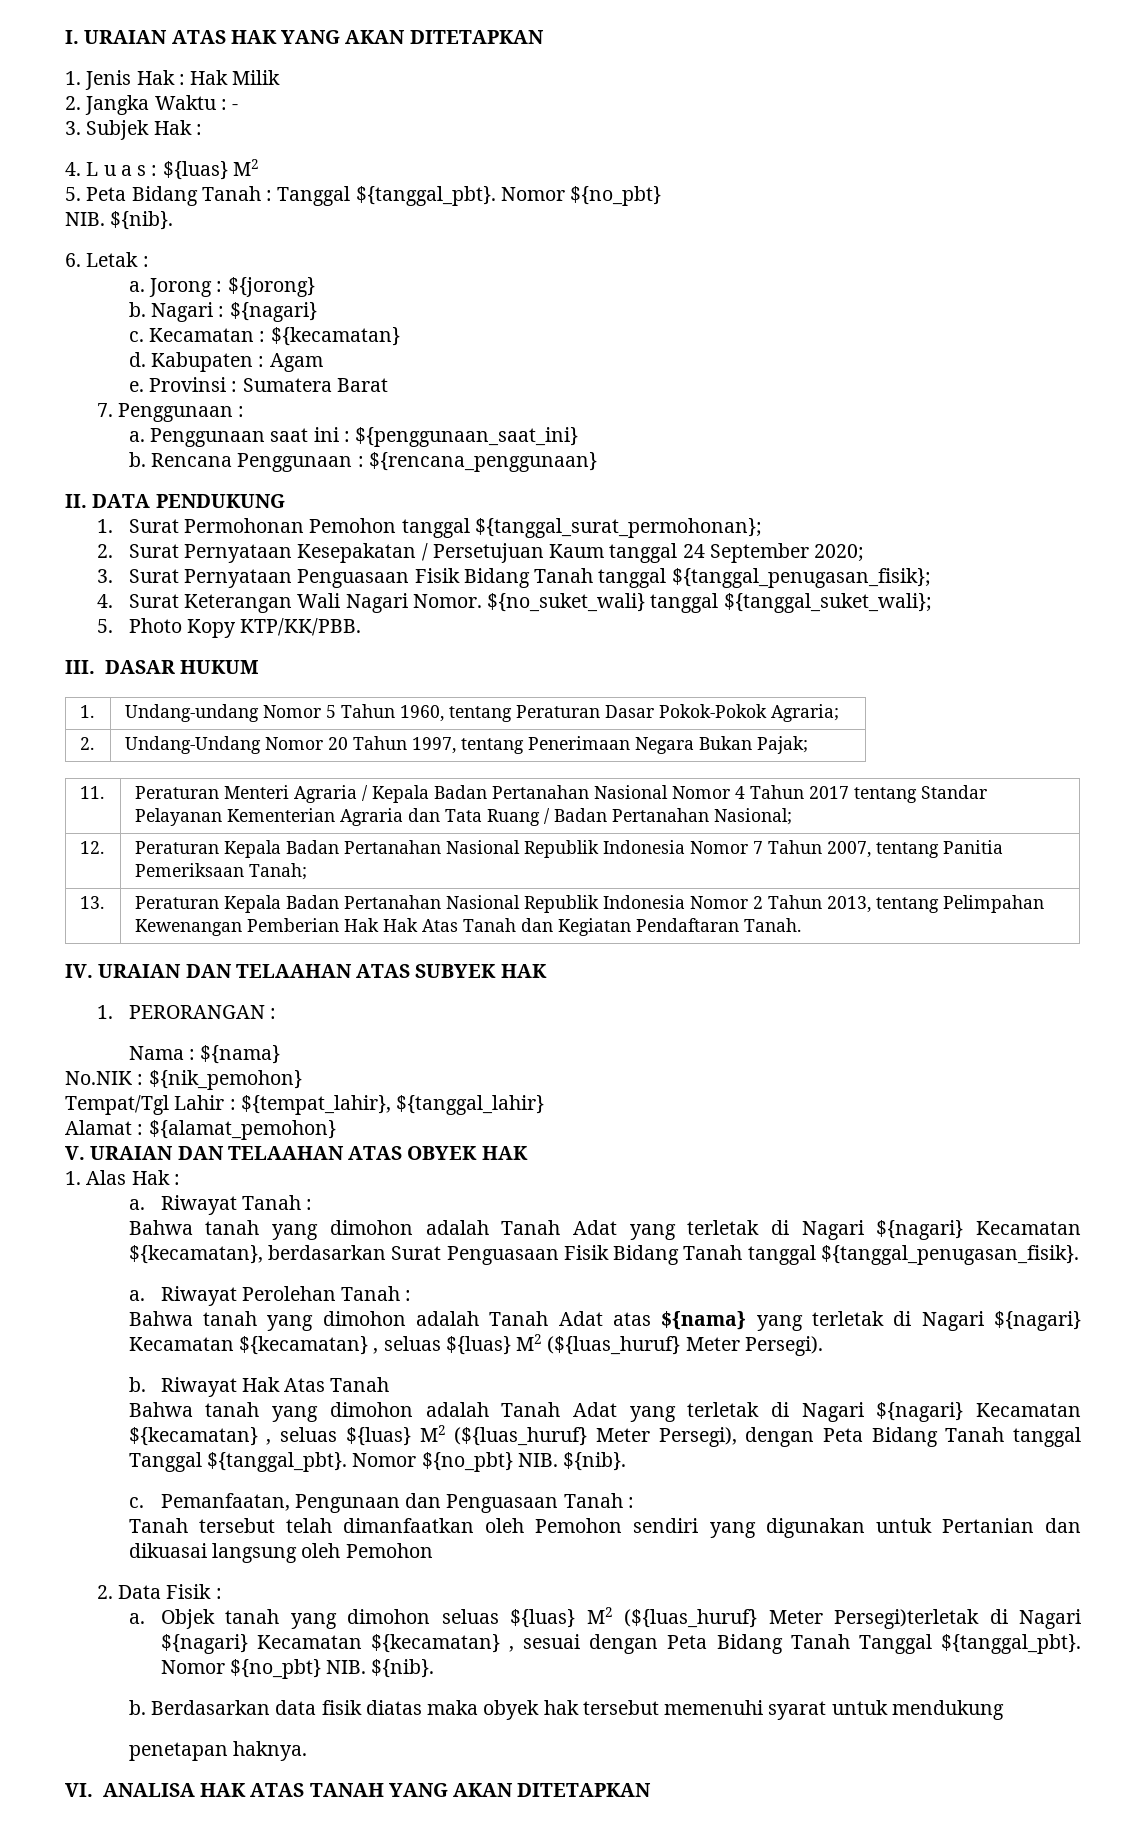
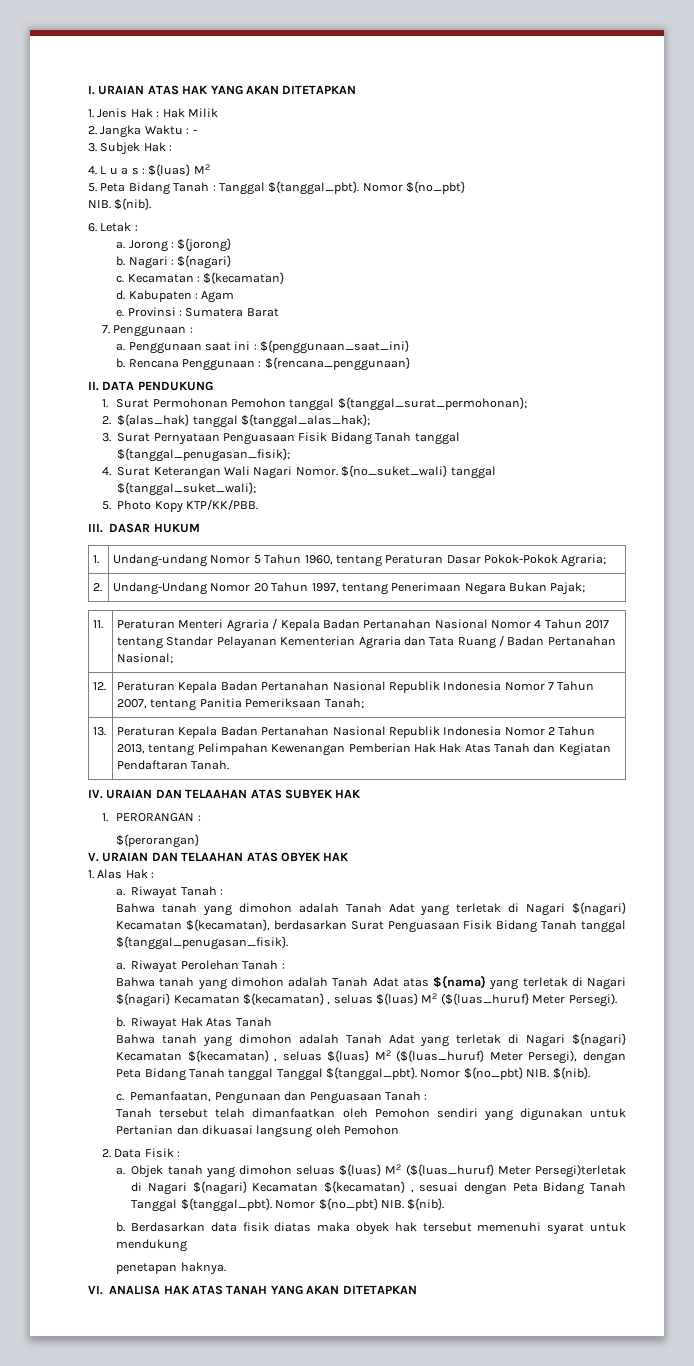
[128,543,865,563] Surat Pernyataan Kesepakatan / Persetujuan Kaum tanggal 24 September 2020; -> [117,414,371,428] ${alas_hak} tanggal ${tanggal_alas_hak};
[128,1045,281,1064] [65,1070,302,1090] [65,1095,545,1115] [65,1120,336,1140] Nama : ${nama} // No.NIK : ${nik_pemohon} // Tempat/Tgl Lahir : ${tempat_lahir}, ${tanggal_lahir} // Alamat : ${alamat_pemohon} -> [116,834,200,848] ${perorangan}

